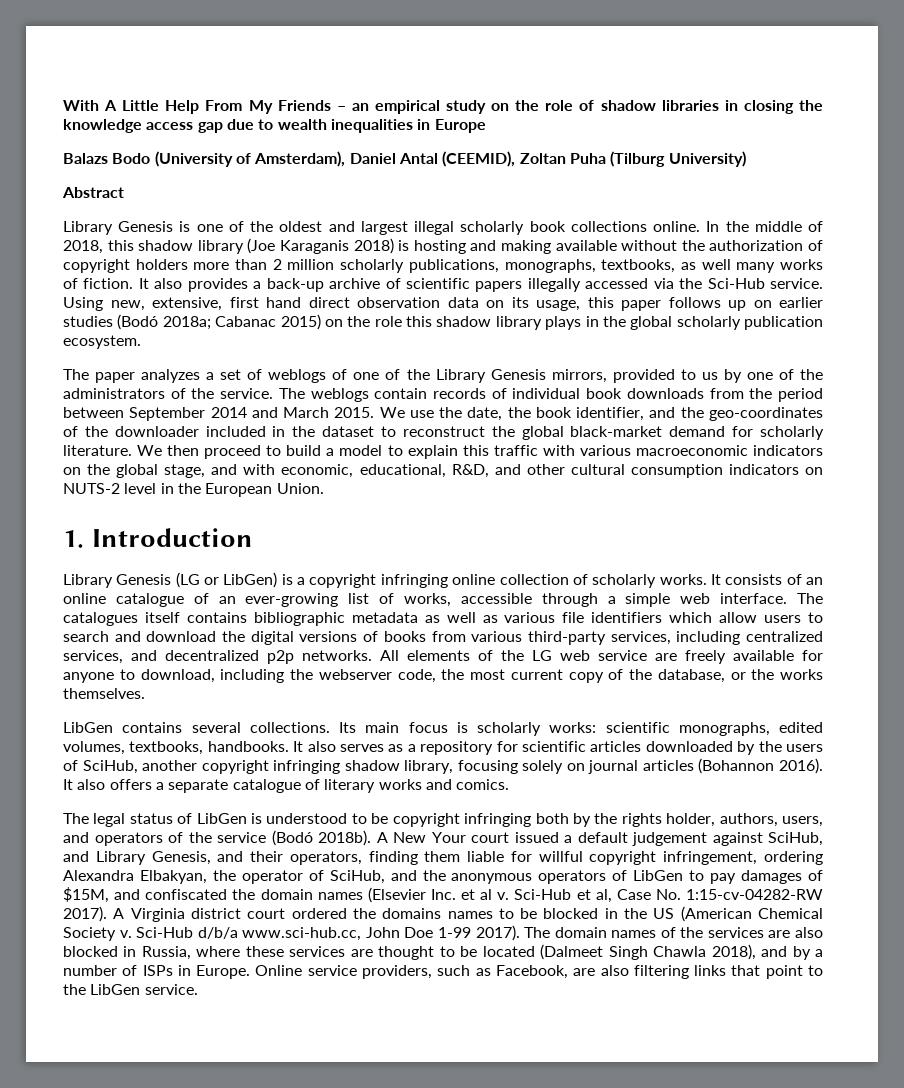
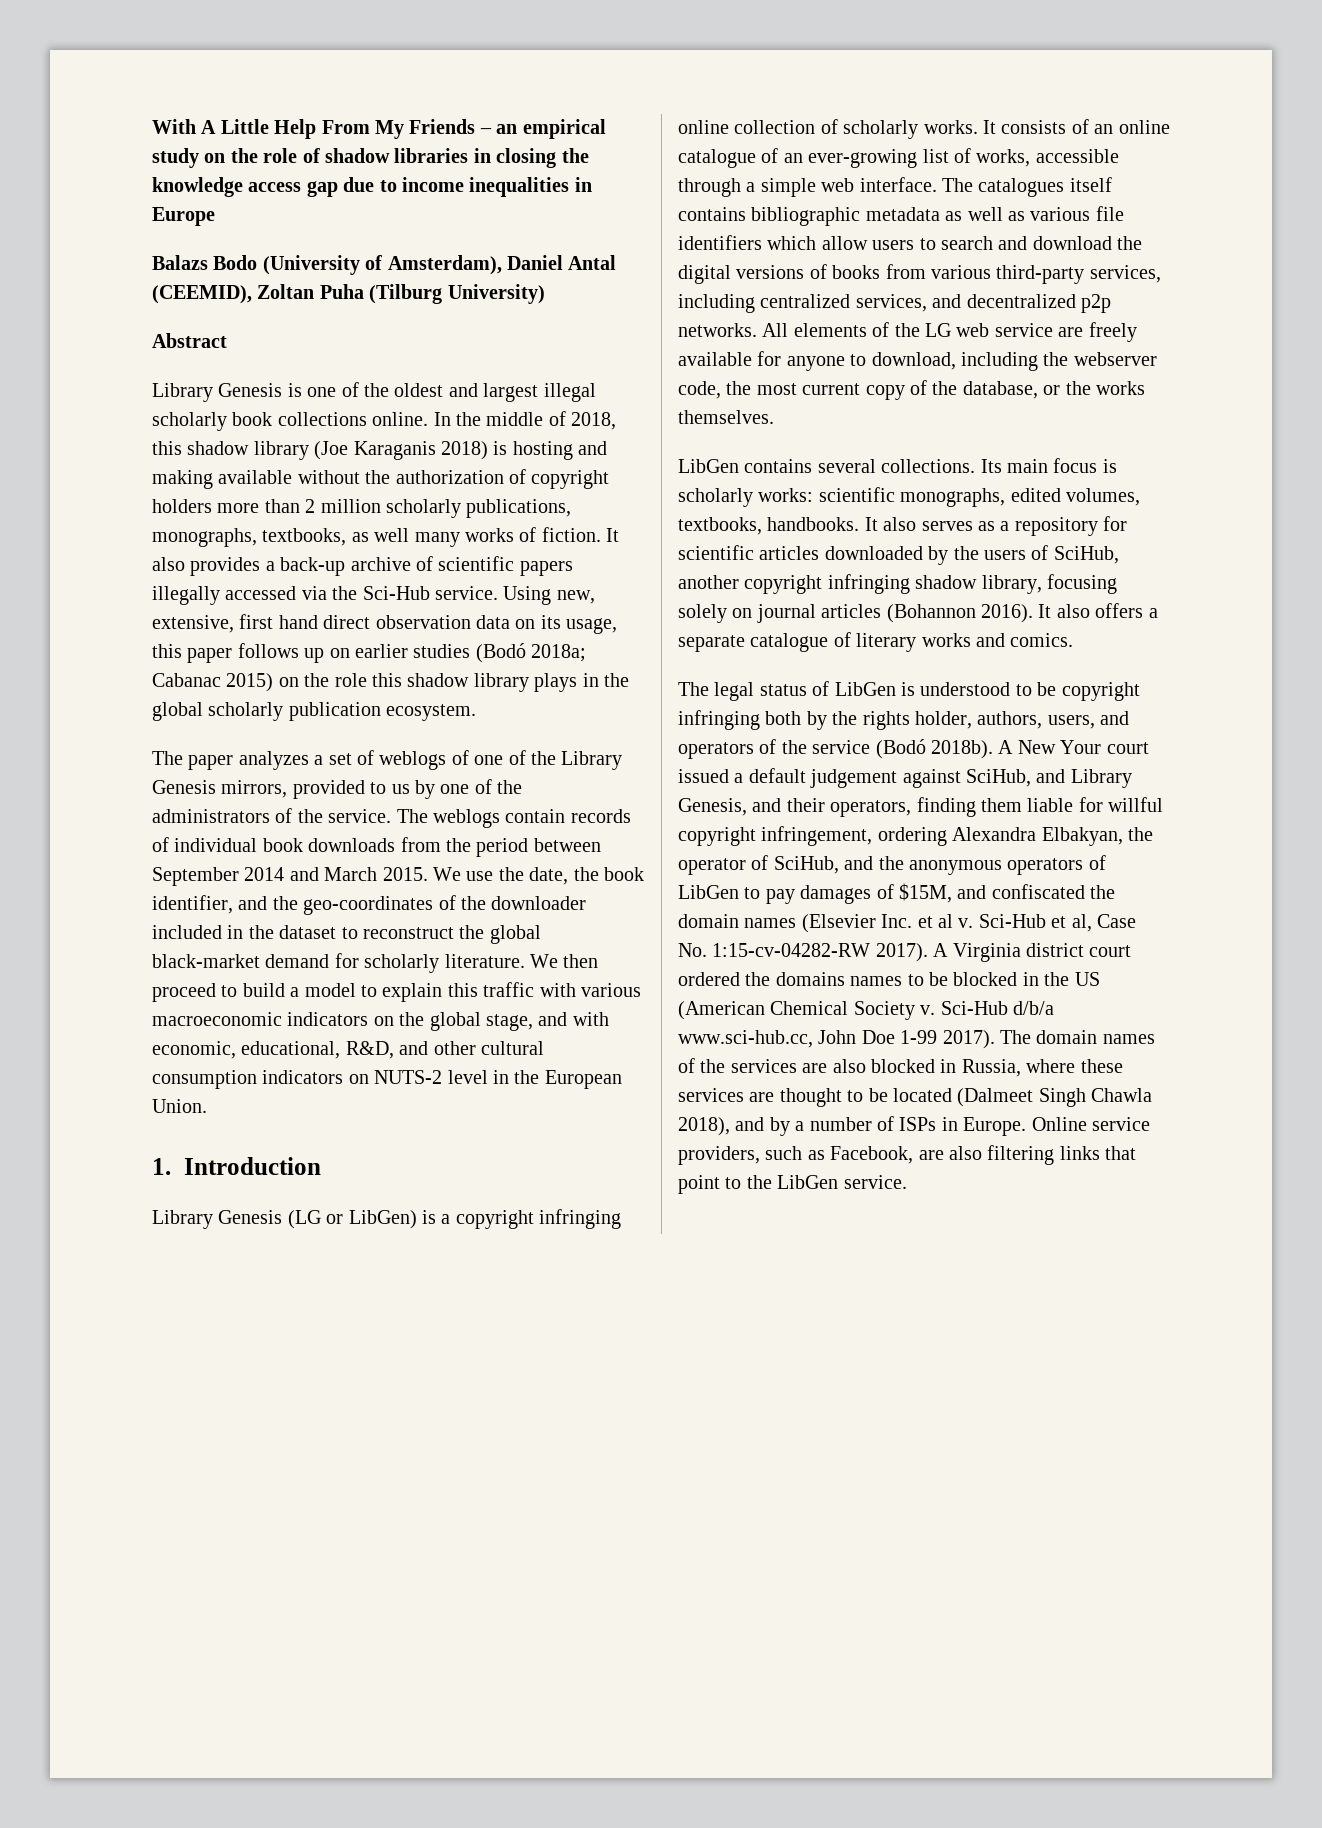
[277,119,327,130] wealth -> [402,177,464,192] income

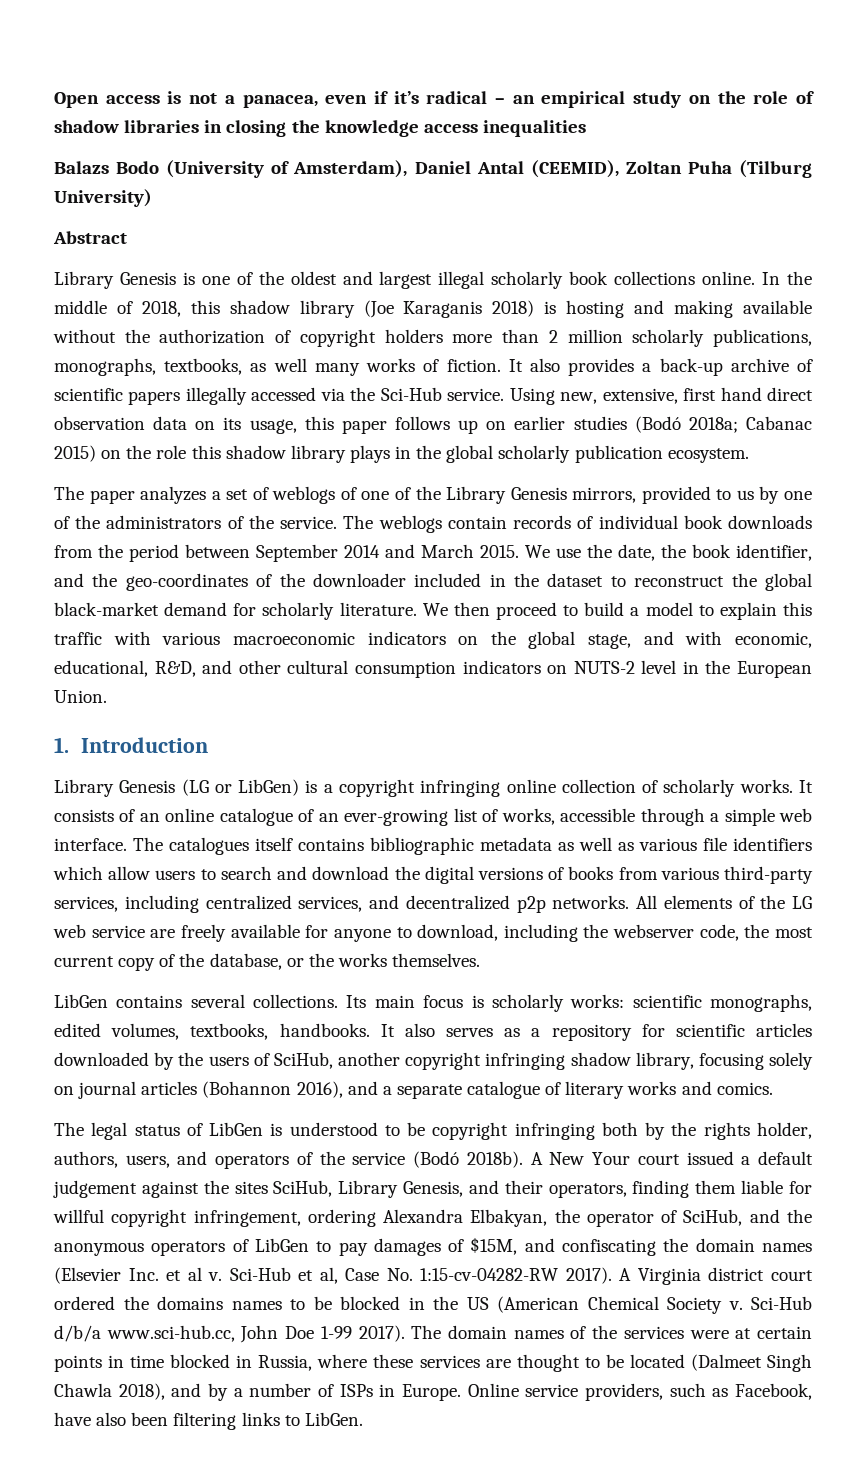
[152,119,476,139] With A Little Help From My Friends -> [54,91,488,108] Open access is not a panacea, even if it’s radical
[306,177,464,197] gap due to income -> (478, 128) none
[574,177,592,192] [152,207,215,226] in Europe -> (586, 128) none
[981,603,1144,623] 2016). It also offers -> [296,1081,378,1098] 2016), and
[966,769,1066,787] SciHub, and -> [203,1180,333,1197] the sites SciHub,
[991,884,1085,899] confiscated -> [562,1239,657,1256] confiscating
[802,1059,866,1073] are also -> [689,1326,812,1339] [54,1355,165,1372] were at certain points in time
[918,1145,1137,1165] [678,1175,907,1194] are also filtering links that point to the LibGen service. -> [54,1412,363,1430] have also been filtering links to LibGen.

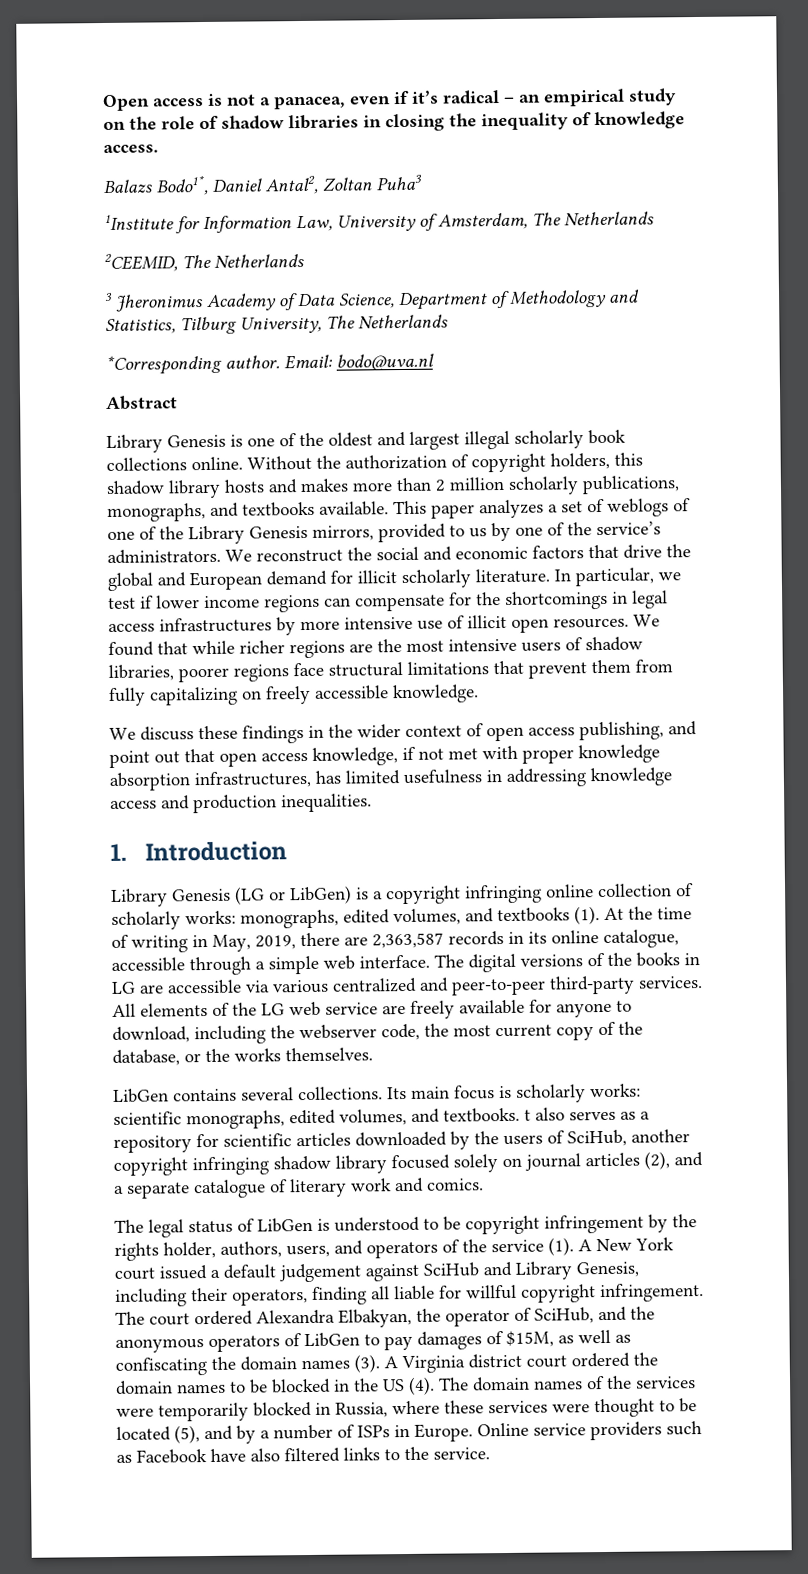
[324,120,586,137] [54,160,813,178] [54,189,152,207] knowledge access inequalities // Balazs Bodo (University of Amsterdam), Daniel Antal (CEEMID), Zoltan Puha (Tilburg University) -> [481,111,685,131] [103,144,159,154] [103,174,422,196] [104,211,654,234] [104,253,304,273] [104,289,640,312] [105,314,448,335] [105,353,434,375] inequality of knowledge access. // Balazs Bodo1*, Daniel Antal2, Zoltan Puha3 // 1Institute for Information Law, University of Amsterdam, The Netherlands // 2CEEMID, The Netherlands // 3 Jheronimus Academy of Data Science, Department of Methodology and Statistics, Tilburg University, The Netherlands // *Corresponding author. Email: bodo@uva.nl
[762,271,812,285] [54,300,812,318] [53,329,443,347] In the middle of 2018, this shadow library (Joe Karaganis 2018) is hosting and making available without the authorization of copyright holders -> [247,452,643,473] [106,478,349,499] Without the authorization of copyright holders, this shadow library hosts and makes
[164,358,813,376] [54,387,813,405] [54,416,812,434] [54,445,749,463] [54,486,84,500] textbooks, as well many works of fiction. It also provides a back-up archive of scientific papers illegally accessed via the Sci-Hub service. Using new, extensive, first hand direct observation data on its usage, this paper follows up on earlier studies (Bodó 2018a; Cabanac 2015) on the role this shadow library plays in the global scholarly publication ecosystem. // The -> [210,500,427,517] and textbooks available. This
[106,515,813,533] [54,544,812,562] [54,573,812,591] [54,602,812,620] [54,631,812,649] [54,660,813,678] [54,690,107,703] administrators of the service. The weblogs contain records of individual book downloads from the period between September 2014 and March 2015. We use the date, the book identifier, and the geo-coordinates of the downloader included in the dataset to reconstruct the global black-market demand for scholarly literature. We then proceed to build a model to explain this traffic with various macroeconomic indicators on the global stage, and with economic, educational, R&D, and other cultural consumption indicators on NUTS-2 level in the European Union. -> [596,521,661,536] [107,544,691,564] [107,567,681,591] [108,590,668,613] [108,614,660,636] [108,636,643,659] [108,659,673,683] [108,684,479,706] [109,721,697,744] [109,744,660,768] [109,767,672,791] [110,793,372,814] service’s administrators. We reconstruct the social and economic factors that drive the global and European demand for illicit scholarly literature. In particular, we test if lower income regions can compensate for the shortcomings in legal access infrastructures by more intensive use of illicit open resources. We found that while richer regions are the most intensive users of shadow libraries, poorer regions face structural limitations that prevent them from fully capitalizing on freely accessible knowledge. // We discuss these findings in the wider context of open access publishing, and point out that open access knowledge, if not met with proper knowledge absorption infrastructures, has limited usefulness in addressing knowledge access and production inequalities.
[739,779,814,793] [54,808,555,826] works. It consists of an online catalogue of an ever-growing list of works, -> [185,906,692,929] [111,929,679,953] works: monographs, edited volumes, and textbooks (1). At the time of writing in May, 2019, there are 2,363,587 records in its online catalogue,
[169,837,812,855] [53,866,813,884] [54,895,630,913] catalogues itself contains bibliographic metadata as well as various file identifiers which allow users to search and download the digital versions of books from various third-party services, including centralized services, and decentralized p2p networks. -> [468,952,700,973] [111,975,703,996] digital versions of the books in LG are accessible via various centralized and peer-to-peer third-party services.
[190,1023,395,1040] textbooks, handbooks. It -> [411,1107,531,1123] and textbooks. t
[635,1052,764,1070] library, focusing -> [335,1154,450,1174] library focused
[202,1081,343,1098] (Bohannon 2016), -> [644,1151,670,1170] (2),
[627,1081,677,1095] works -> [350,1178,392,1192] work
[514,1122,638,1140] infringing both -> [544,1214,644,1234] infringement
[413,1151,523,1168] (Bodó 2018b). -> [548,1237,574,1256] (1).
[592,1152,631,1165] Your -> [635,1237,674,1251] York
[203,1180,333,1197] the sites SciHub, -> [423,1261,512,1277] SciHub and
[468,1180,499,1194] and -> [115,1288,187,1307] including
[695,1180,737,1194] them -> [371,1286,390,1300] all
[193,1209,376,1227] infringement, ordering -> [600,1282,704,1303] [115,1310,253,1326] infringement. The court ordered
[524,1238,555,1252] and -> [558,1329,631,1344] as well as
[54,1267,612,1284] (Elsevier Inc. et al v. Sci-Hub et al, Case No. 1:15-cv-04282-RW 2017). -> [354,1354,380,1373] (3).
[157,1296,223,1310] domains -> [115,1380,173,1395] domain
[497,1296,812,1314] [54,1325,405,1343] (American Chemical Society v. Sci-Hub d/b/a www.sci-hub.cc, John Doe 1-99 2017). -> [408,1376,435,1395] (4).
[735,1326,812,1339] [54,1355,165,1372] at certain points in time -> [158,1402,249,1422] temporarily
[485,1359,511,1368] are -> [552,1403,590,1413] were
[690,1354,813,1372] [54,1383,165,1400] (Dalmeet Singh Chawla 2018), -> [174,1425,200,1444] (5),
[585,1383,663,1401] providers, -> [590,1421,662,1441] providers
[734,1383,812,1400] Facebook, -> [136,1449,207,1464] Facebook
[131,1412,363,1430] been filtering links to LibGen. -> [284,1446,490,1463] filtered links to the service.

